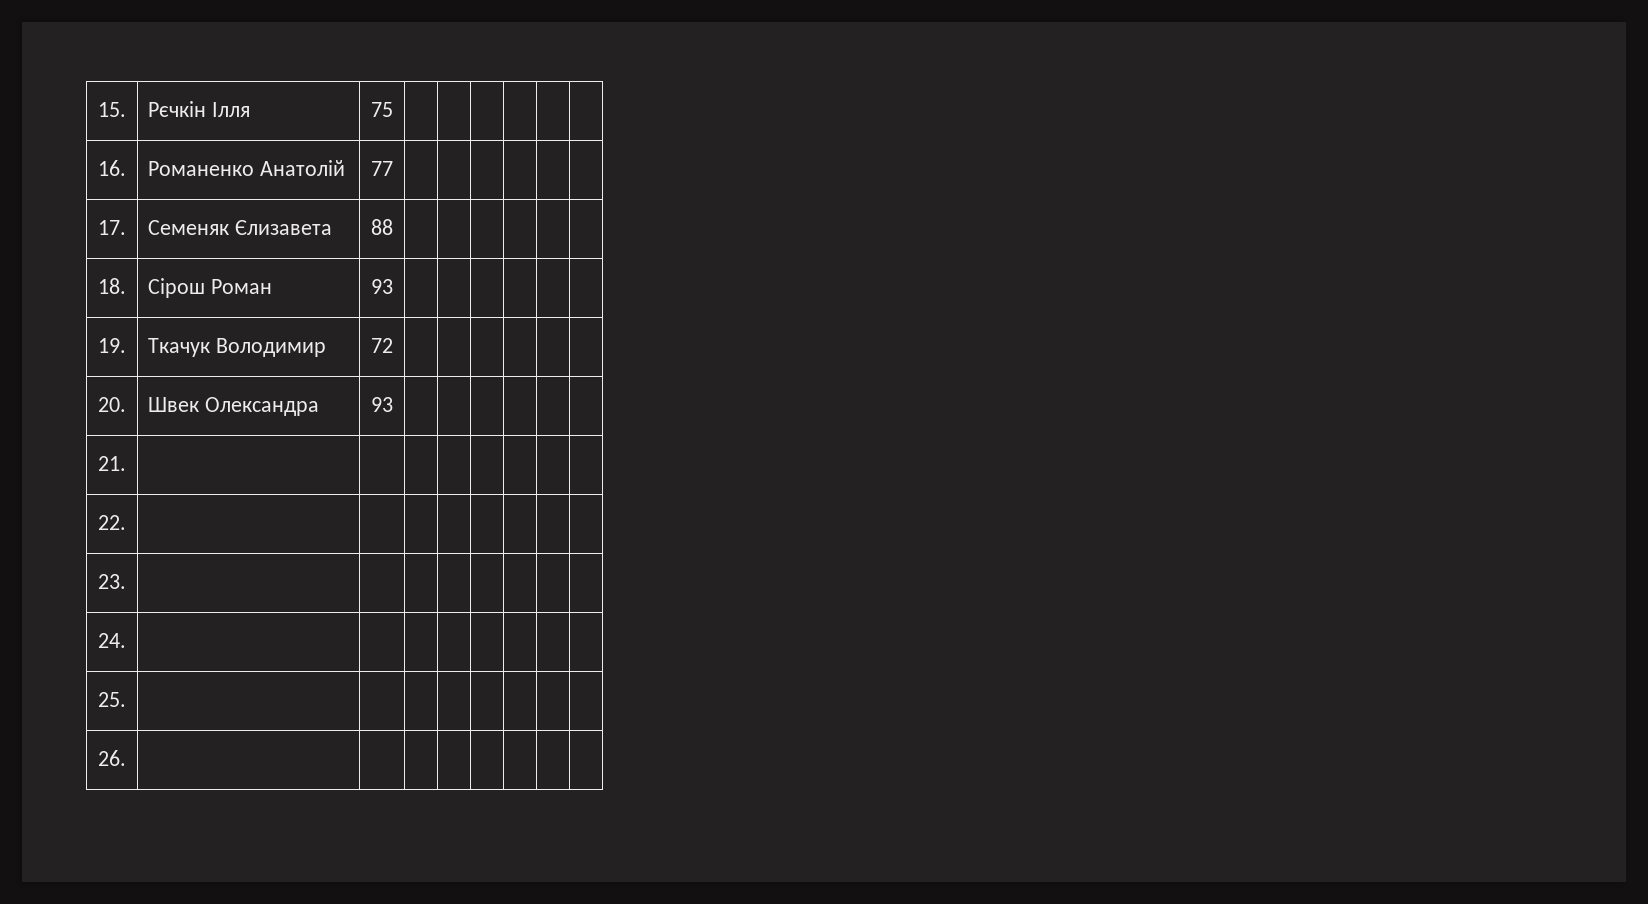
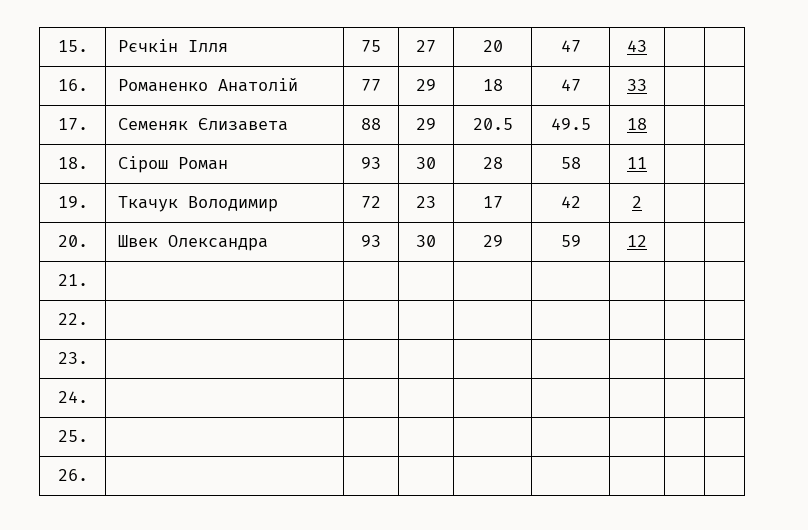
(393, 109) | | | -> [416,40,436,52] [482,40,503,52] [560,40,581,52] [627,40,647,52] 27 | 20 | 47 | 43
(393, 168) | | | -> [416,79,436,91] [482,79,503,91] [560,79,581,91] [627,79,647,91] 29 | 18 | 47 | 33
(393, 227) | | | -> [416,118,436,130] [472,118,513,130] [550,118,591,130] [627,118,647,130] 29 | 20.5 | 49.5 | 18
(393, 286) | | | -> [416,157,436,169] [482,157,503,169] [560,157,581,169] [627,157,647,169] 30 | 28 | 58 | 11
(393, 345) | | | -> [416,196,436,208] [482,196,503,208] [560,196,581,208] [632,196,642,208] 23 | 17 | 42 | 2
(393, 404) | | | -> [416,235,436,247] [482,235,503,247] [560,235,581,247] [627,235,647,247] 30 | 29 | 59 | 12

